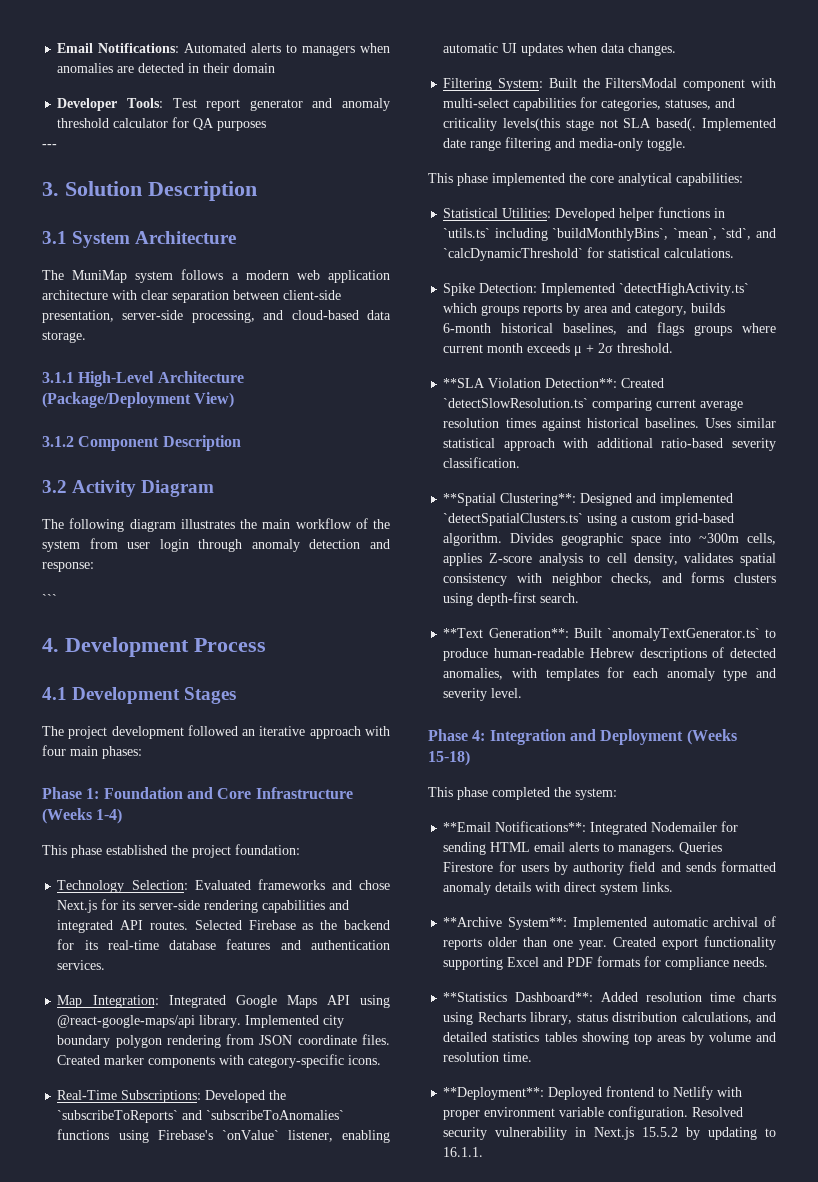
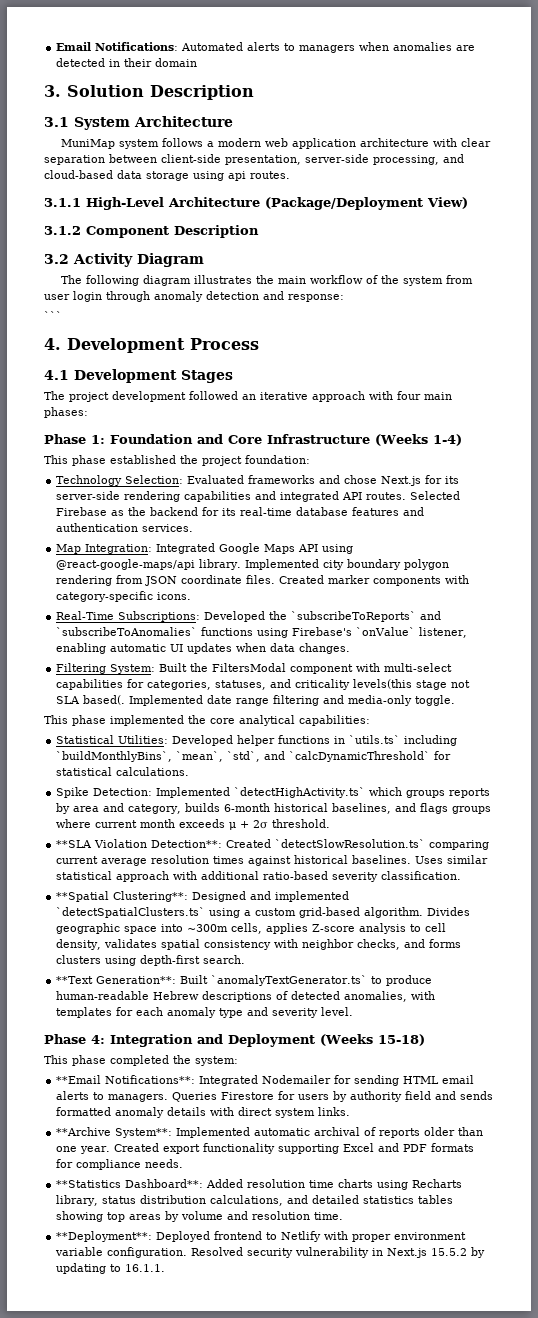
[57,98,391,111] [57,117,267,131] [42,144,57,148] // Developer Tools: Test report generator and anomaly threshold calculator for QA purposes // --- -> (198, 62) none
[42,270,64,280] The -> (233, 121) none
[42,331,86,343] storage. -> [146,171,290,181] storage using api routes.

